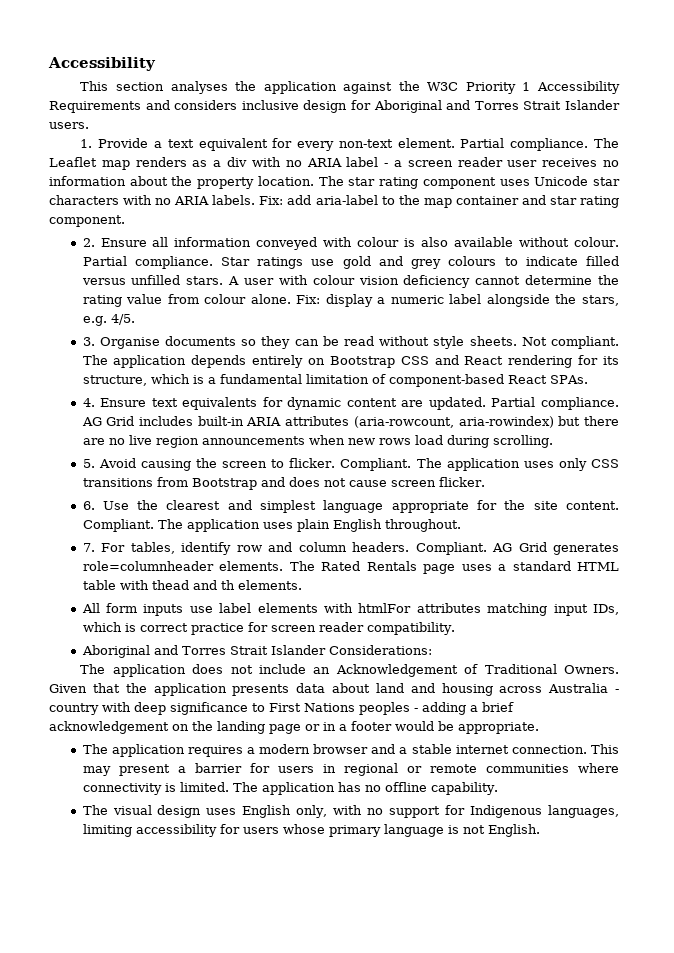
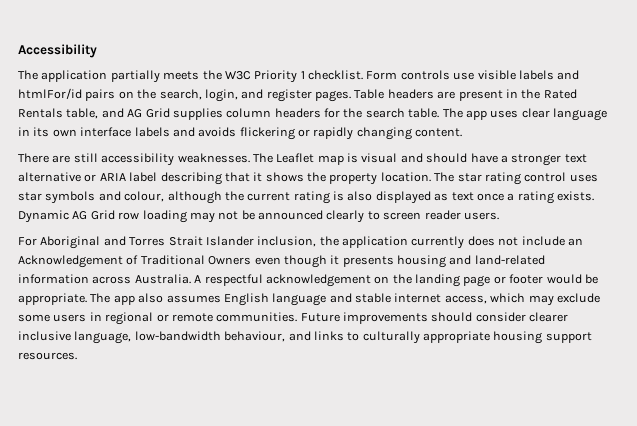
[80,81,620,94] [49,100,621,113] [49,122,89,129] [80,138,619,151] [49,157,619,170] [49,176,168,186] This section analyses the application against the W3C Priority 1 Accessibility Requirements and considers inclusive design for Aboriginal and Torres Strait Islander users. // 1. Provide a text equivalent for every non-text element. Partial compliance. The Leaflet map renders as a div with no ARIA label - a screen reader user receives no information about -> [18,70,580,83] [18,88,577,102] [18,108,607,121] [18,127,463,140] [18,153,587,166] [18,172,304,185] The application partially meets the W3C Priority 1 checklist. Form controls use visible labels and htmlFor/id pairs on the search, login, and register pages. Table headers are present in the Rated Rentals table, and AG Grid supplies column headers for the search table. The app uses clear language in its own interface labels and avoids flickering or rapidly changing content. // There are still accessibility weaknesses. The Leaflet map is visual and should have a stronger text alternative or ARIA label describing that it shows
[422,176,621,189] [49,195,619,208] [49,215,125,227] [82,237,620,250] [82,256,619,269] [81,275,619,288] [82,294,619,307] [82,314,135,326] [82,336,619,349] [82,355,619,368] [82,374,588,387] [82,397,619,410] [81,416,619,428] [82,435,553,448] [82,458,619,471] [82,477,485,490] [82,500,620,513] [82,519,461,532] [82,542,620,555] [82,561,619,574] [82,580,302,590] [81,603,619,616] [82,622,455,635] [81,645,432,658] [80,664,186,677] component uses Unicode star characters with no ARIA labels. Fix: add aria-label to the map container and star rating component. // 2. Ensure all information conveyed with colour is also available without colour. Partial compliance. Star ratings use gold and grey colours to indicate filled versus unfilled stars. A user with colour vision deficiency cannot determine the rating value from colour alone. Fix: display a numeric label alongside the stars, e.g. 4/5. // 3. Organise documents so they can be read without style sheets. Not compliant. The application depends entirely on Bootstrap CSS and React rendering for its structure, which is a fundamental limitation of component-based React SPAs. // 4. Ensure text equivalents for dynamic content are updated. Partial compliance. AG Grid includes built-in ARIA attributes (aria-rowcount, aria-rowindex) but there are no live region announcements when new rows load during scrolling. // 5. Avoid causing the screen to flicker. Compliant. The application uses only CSS transitions from Bootstrap and does not cause screen flicker. // 6. Use the clearest and simplest language appropriate for the site content. Compliant. The application uses plain English throughout. // 7. For tables, identify row and column headers. Compliant. AG Grid generates role=columnheader elements. The Rated Rentals page uses a standard HTML table with thead and th elements. // All form inputs use label elements with htmlFor attributes matching input IDs, which is correct practice for screen reader compatibility. // Aboriginal and Torres Strait Islander Considerations: // The application -> [524,172,598,182] [18,191,594,204] [18,210,499,223] [18,236,465,249] control uses star symbols and colour, although the current rating is also displayed as text once a rating exists. Dynamic AG Grid row loading may not be announced clearly to screen reader users. // For Aboriginal and Torres Strait Islander inclusion, the application currently
[564,665,620,674] [49,683,619,696] [49,702,514,715] Owners. Given that the application presents data about land and housing across Australia - country with deep significance to First Nations peoples - adding a brief -> [208,255,545,268] [18,274,263,286] Owners even though it presents housing and land-related information across Australia. A respectful
[323,722,347,731] in a -> (506, 280) none
[82,744,619,757] [82,763,270,776] // The application requires a modern browser and a stable internet connection. This may present a barrier for -> [90,293,600,306] [18,314,50,322] The app also assumes English language and stable internet access, which may exclude some
[485,763,619,773] [82,782,498,795] [82,805,619,818] [82,824,540,837] communities where connectivity is limited. The application has no offline capability. // The visual design uses English only, with no support for Indigenous languages, limiting accessibility for users whose primary language is not English. -> [216,312,569,324] [18,331,592,344] [18,352,77,360] communities. Future improvements should consider clearer inclusive language, low-bandwidth behaviour, and links to culturally appropriate housing support resources.

